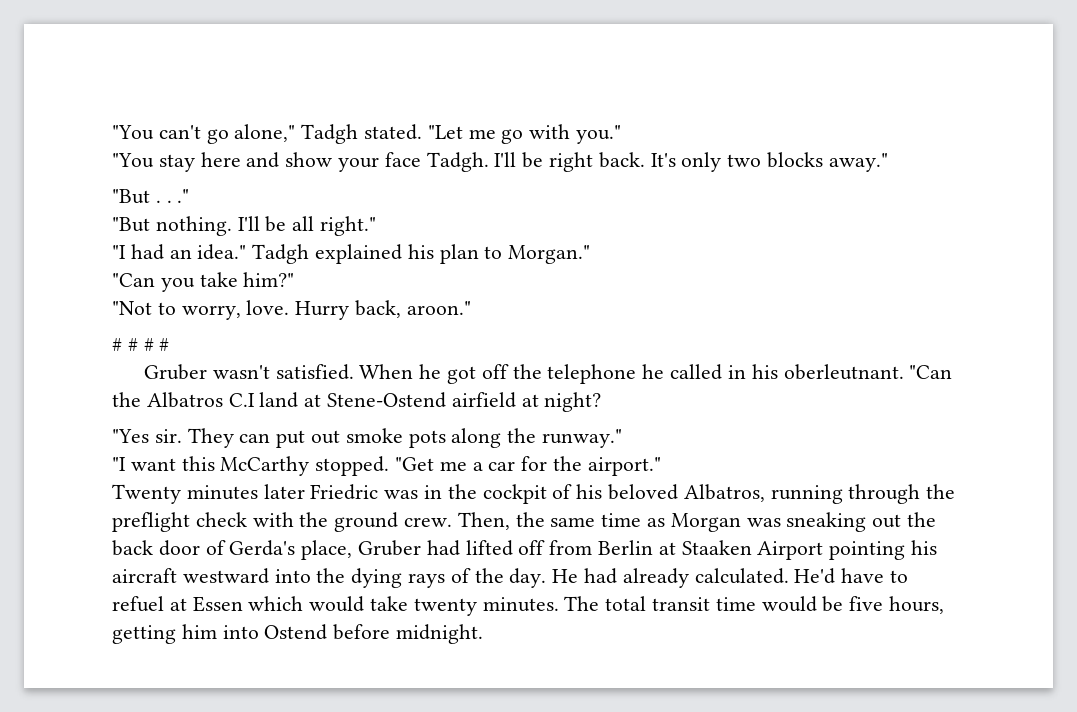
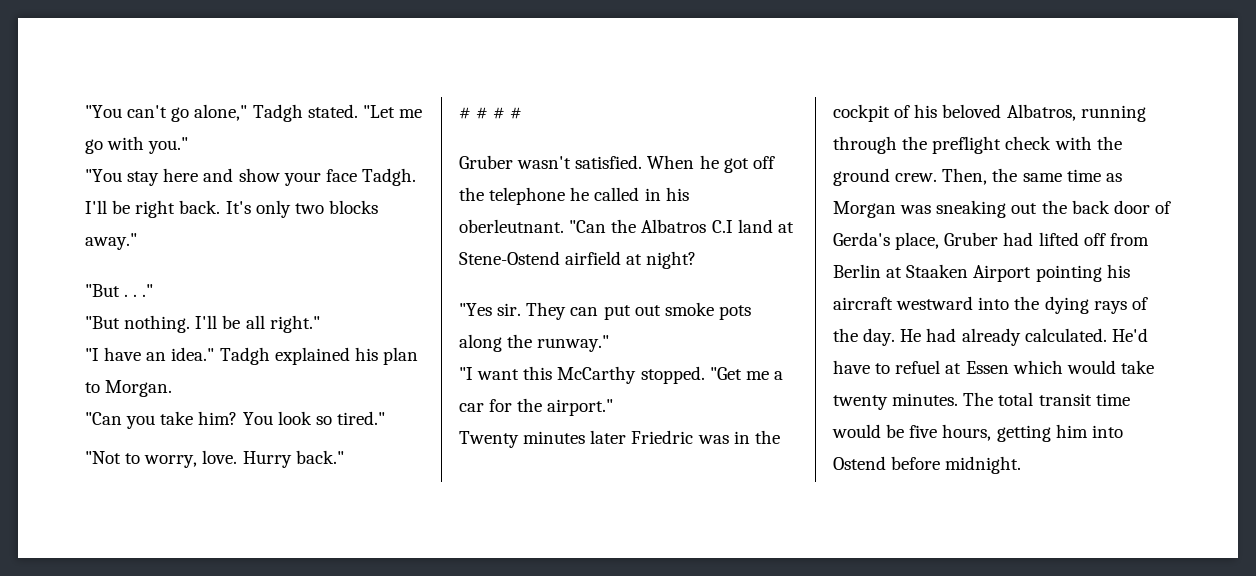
[130,244,164,260] had -> [104,347,142,361] have
[508,245,591,264] Morgan." -> [105,380,173,397] Morgan.
[243,272,295,287] him?" -> [198,411,385,425] him? You look so tired."
[355,300,471,318] back, aroon." -> [295,450,344,464] back."

